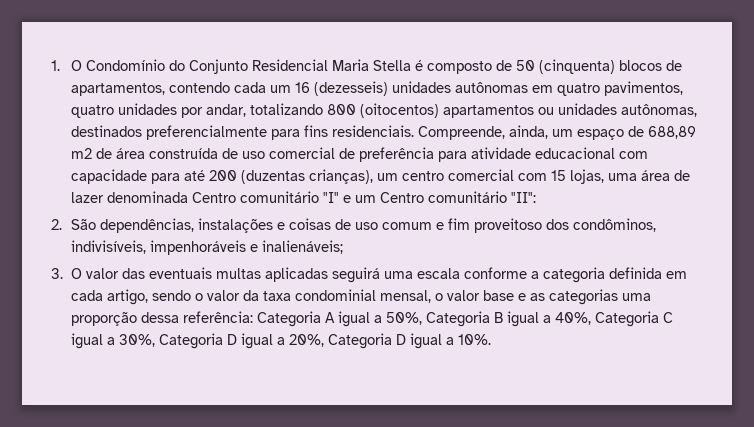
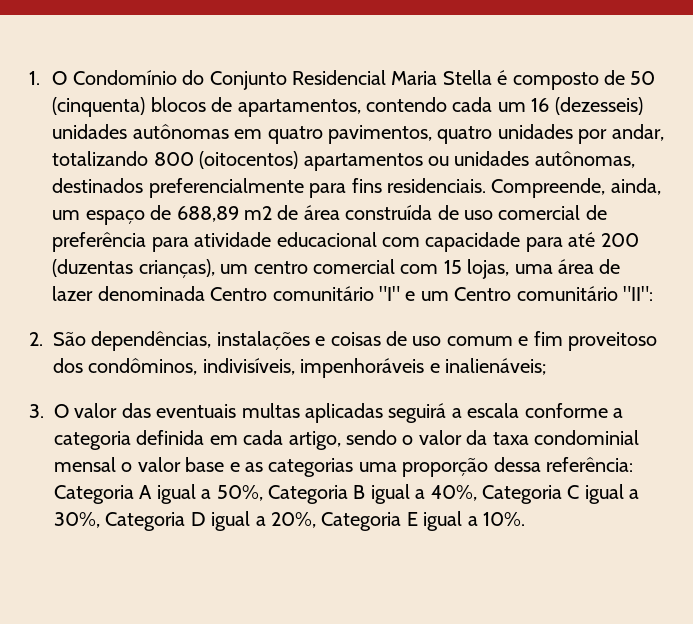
[384,271,414,279] uma -> [451,408,462,418] a
[380,290,432,303] mensal, -> [54,457,116,472] mensal
[396,334,407,345] D -> [406,512,418,526] E

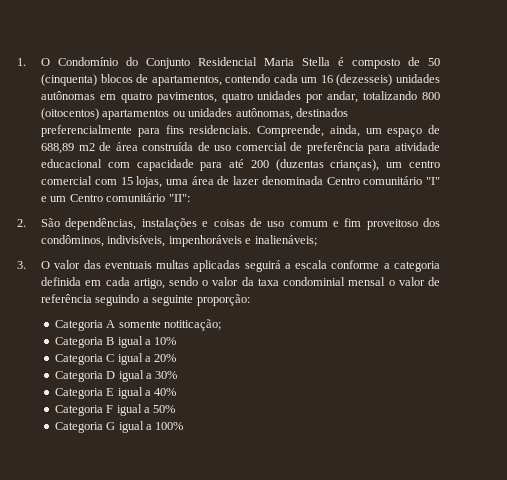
[185,457,633,477] [54,484,263,504] base e as categorias uma proporção dessa referência: Categoria A igual a 50%, -> [428,277,440,286] [41,294,250,306] [54,319,221,331] de referência seguindo a seguinte proporção: // Categoria A somente notiticação; //
[430,485,477,501] 40%, -> [154,337,177,345] 10% //
[54,512,100,528] 30%, -> [154,354,177,362] 20% //
[271,512,316,528] 20%, -> [155,371,178,379] 30% //
[482,512,525,526] 10%. -> [154,388,177,396] [54,404,176,416] [54,421,184,433] 40% // Categoria F igual a 50% // Categoria G igual a 100%

